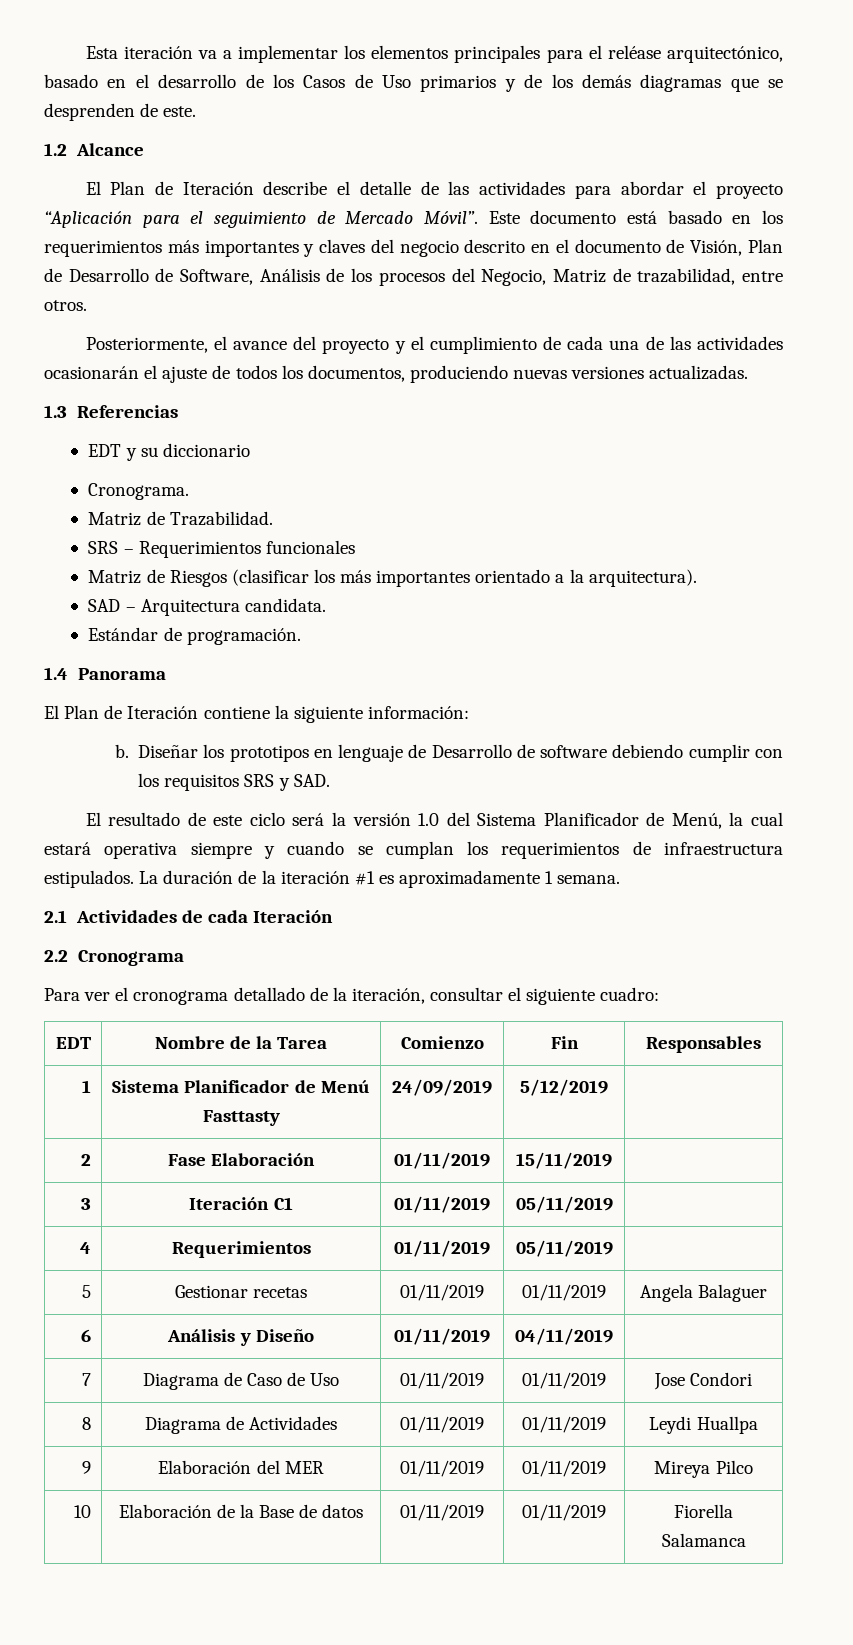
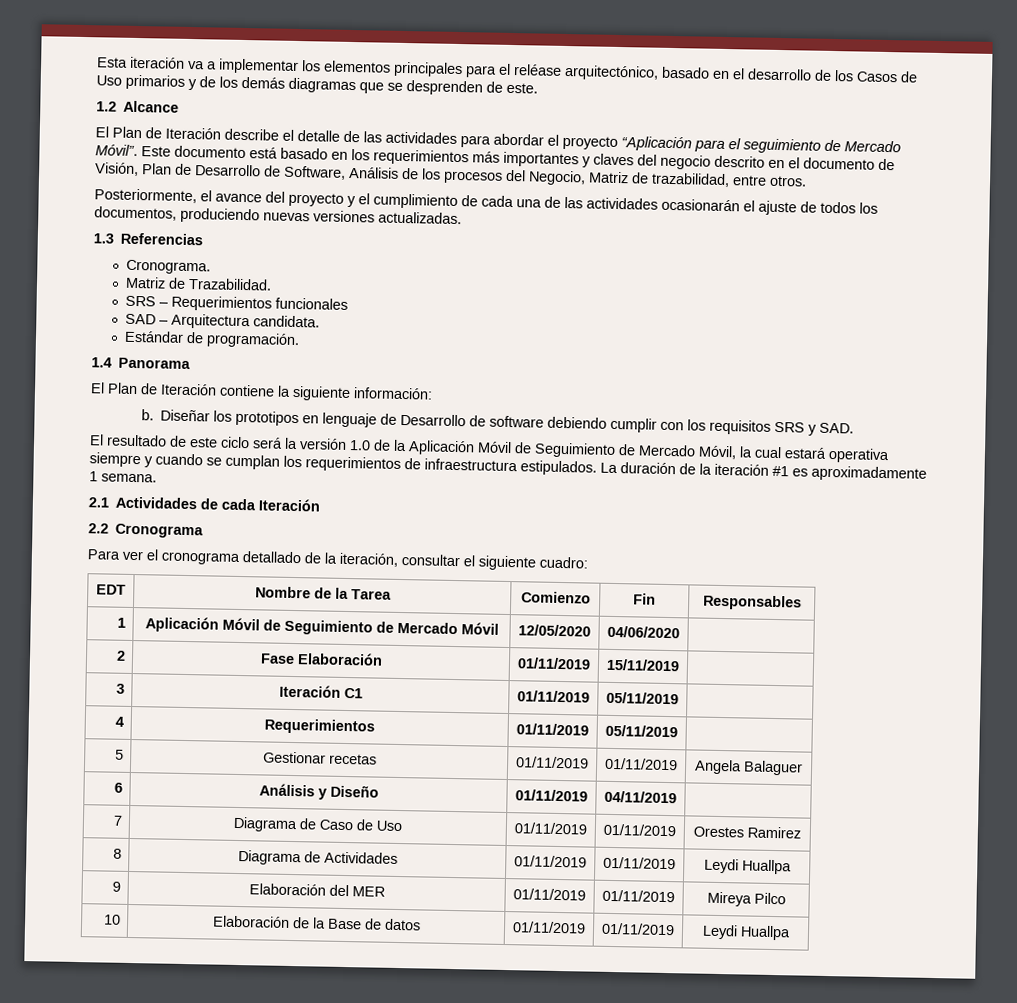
[88,443,250,461] // EDT y su diccionario -> (204, 239) none
[88,569,697,587] // Matriz de Riesgos (clasificar los más importantes orientado a la arquitectura). -> (348, 303) none
[446,812,722,829] del Sistema Planificador de Menú, -> [373,439,737,460] de la Aplicación Móvil de Seguimiento de Mercado Móvil,
[112,1080,370,1093] [202,1110,280,1126] [392,1079,492,1096] [520,1079,608,1096] Sistema Planificador de Menú Fasttasty | 24/09/2019 | 5/12/2019 -> [144,616,499,636] [518,624,591,637] [607,625,680,639] Aplicación Móvil de Seguimiento de Mercado Móvil | 12/05/2020 | 04/06/2020
[653,1372,753,1390] Jose Condori -> [693,826,801,839] Orestes Ramirez
[674,1504,733,1518] [661,1533,746,1547] Fiorella Salamanca -> [701,924,791,941] Leydi Huallpa

